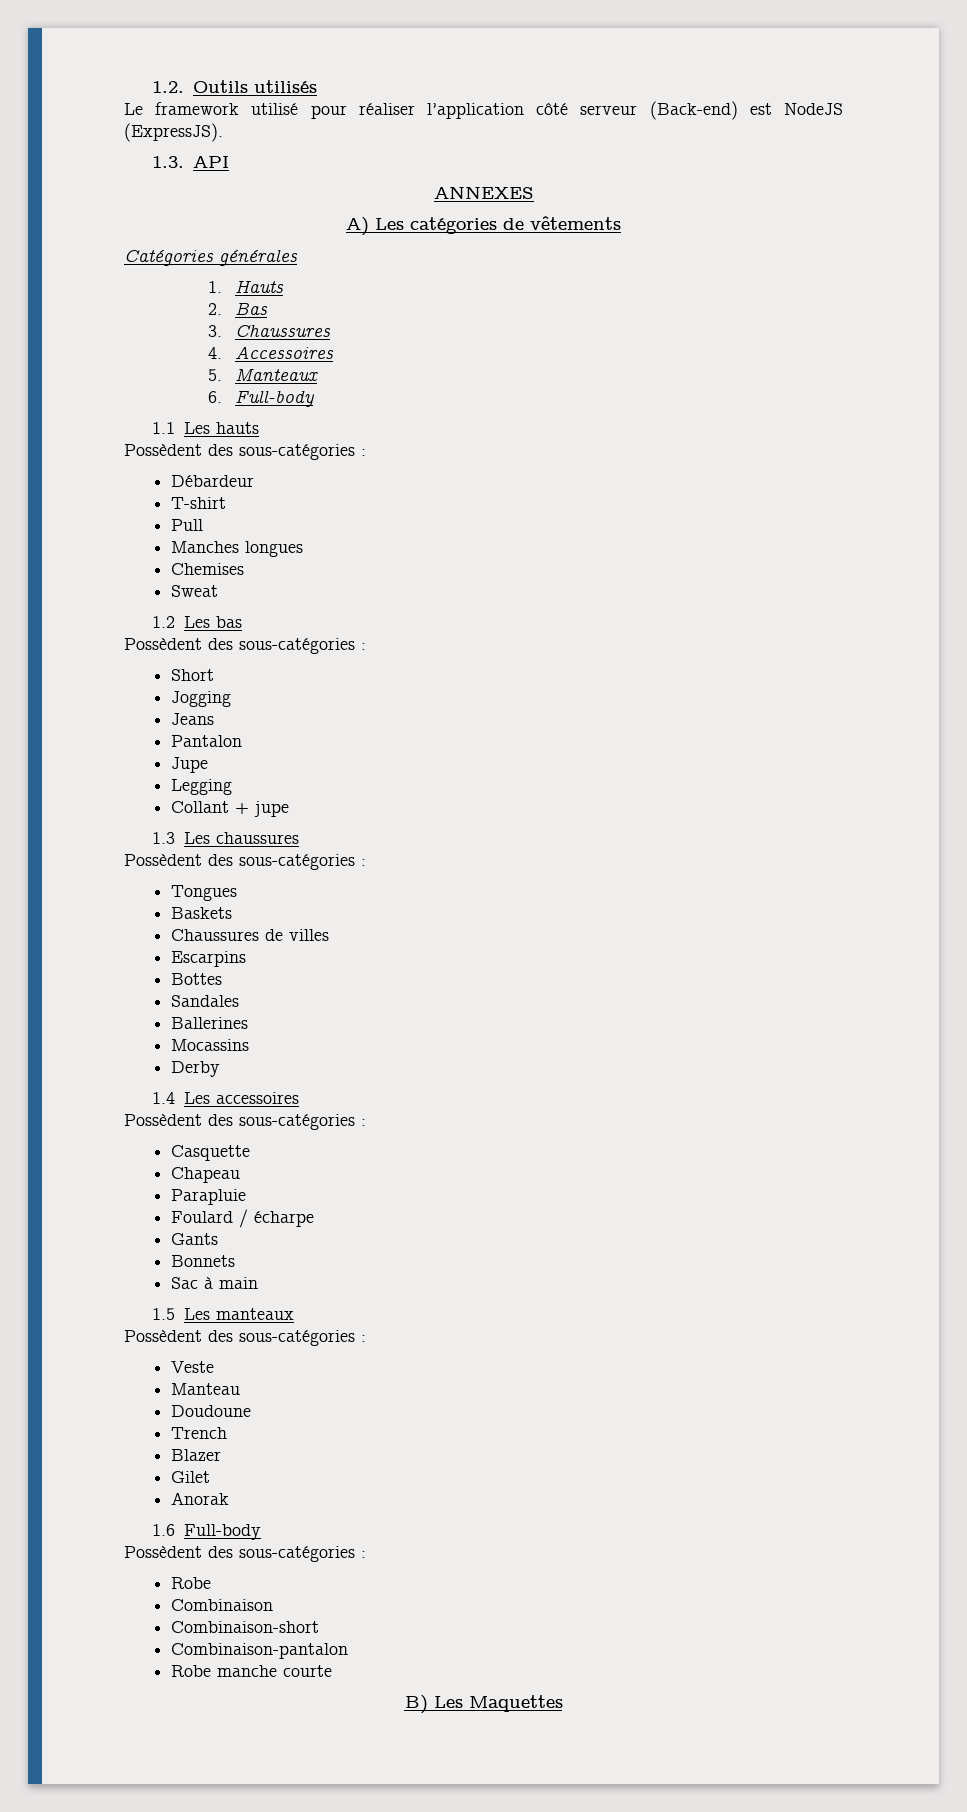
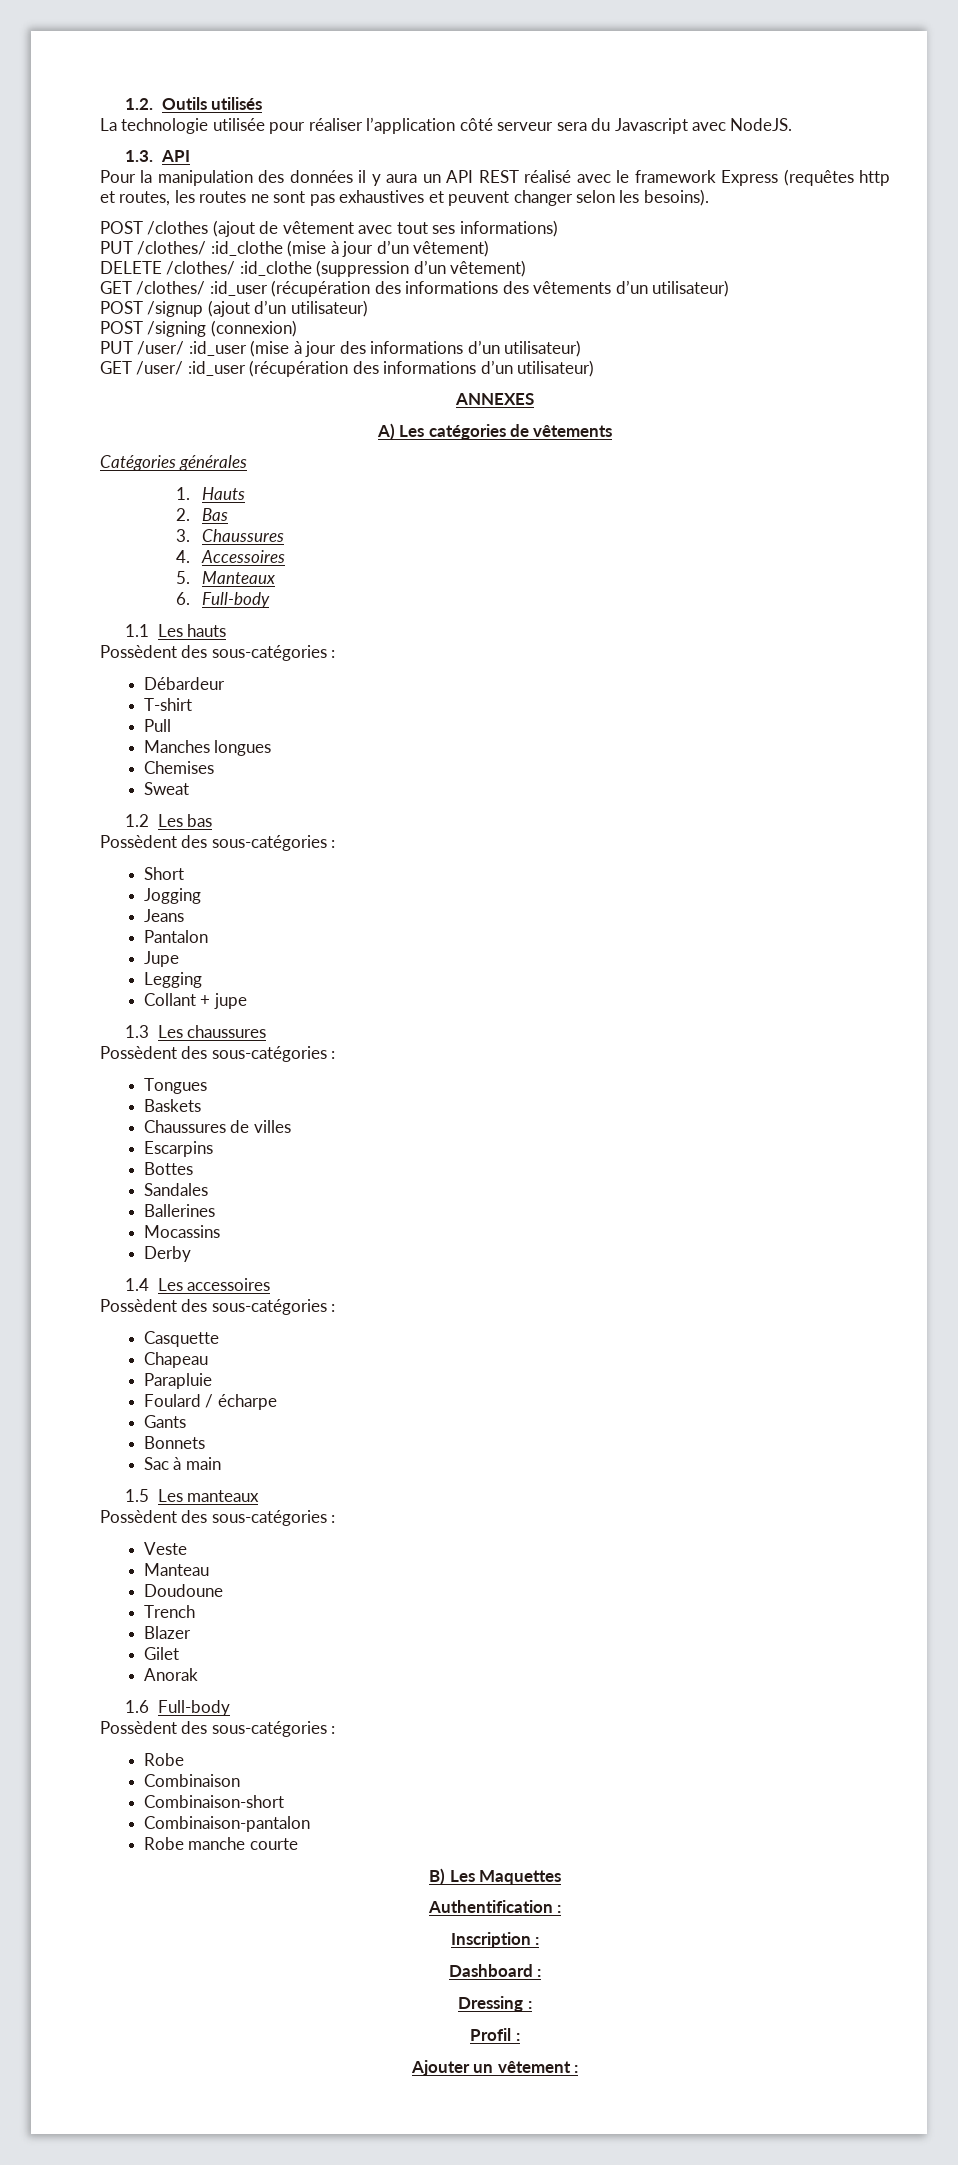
[124,102,299,115] Le framework utilisé -> [100,118,265,134] La technologie utilisée
[649,101,843,120] [124,123,223,142] [151,156,229,168] (Back-end) est NodeJS (ExpressJS). // 1.3. API -> [556,118,793,134] [125,150,190,162] [100,169,891,186] [100,189,709,206] [100,220,558,237] [100,240,490,257] [100,260,527,277] [100,280,730,297] [100,300,368,317] [100,320,297,337] [100,340,582,357] [100,360,595,377] sera du Javascript avec NodeJS. // 1.3. API // Pour la manipulation des données il y aura un API REST réalisé avec le framework Express (requêtes http et routes, les routes ne sont pas exhaustives et peuvent changer selon les besoins). // POST /clothes (ajout de vêtement avec tout ses informations) // PUT /clothes/ :id_clothe (mise à jour d’un vêtement) // DELETE /clothes/ :id_clothe (suppression d’un vêtement) // GET /clothes/ :id_user (récupération des informations des vêtements d’un utilisateur) // POST /signup (ajout d’un utilisateur) // POST /signing (connexion) // PUT /user/ :id_user (mise à jour des informations d’un utilisateur) // GET /user/ :id_user (récupération des informations d’un utilisateur)
(563, 1703) none -> [427,1900,562,1913] [450,1932,540,1948] [448,1964,542,1977] [458,1996,532,2012] [470,2028,520,2041] [410,2060,579,2076] // Authentification : // Inscription : // Dashboard : // Dressing : // Profil : // Ajouter un vêtement :

